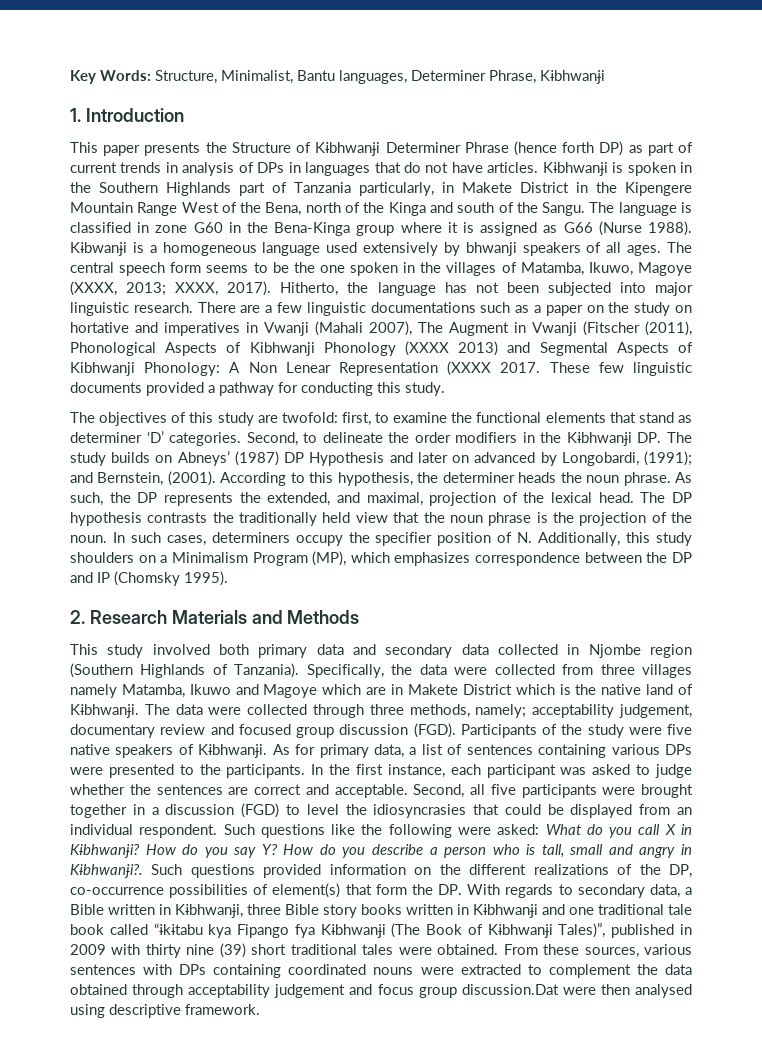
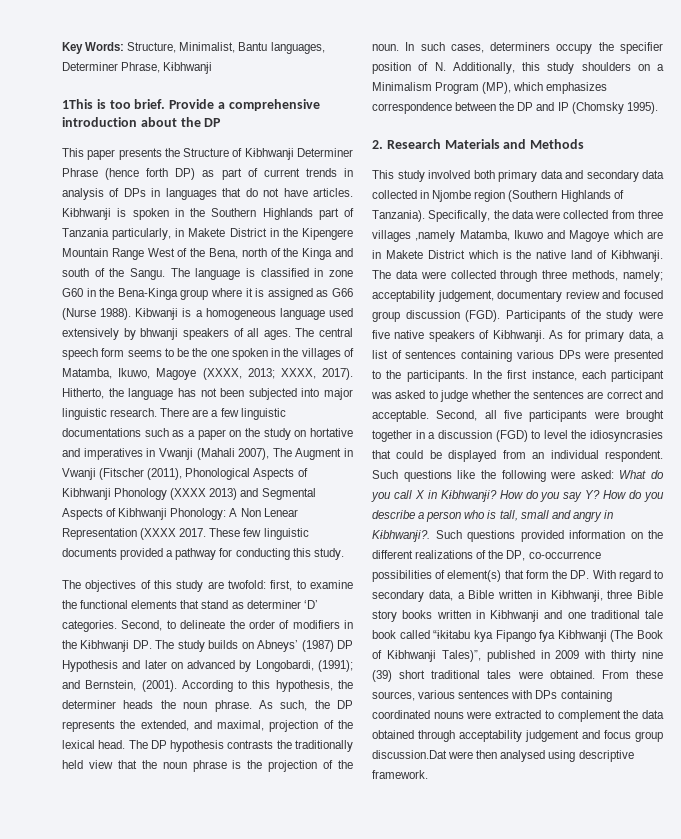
[70,108,184,122] 1. Introduction -> [62,99,320,111] [62,117,222,127] 1This is too brief. Provide a comprehensive introduction about the DP
(451, 437) none -> [279,620,290,629] of
[70,684,117,698] namely -> [415,230,456,242] ,namely
[505,884,554,898] regards -> [618,570,651,582] regard

